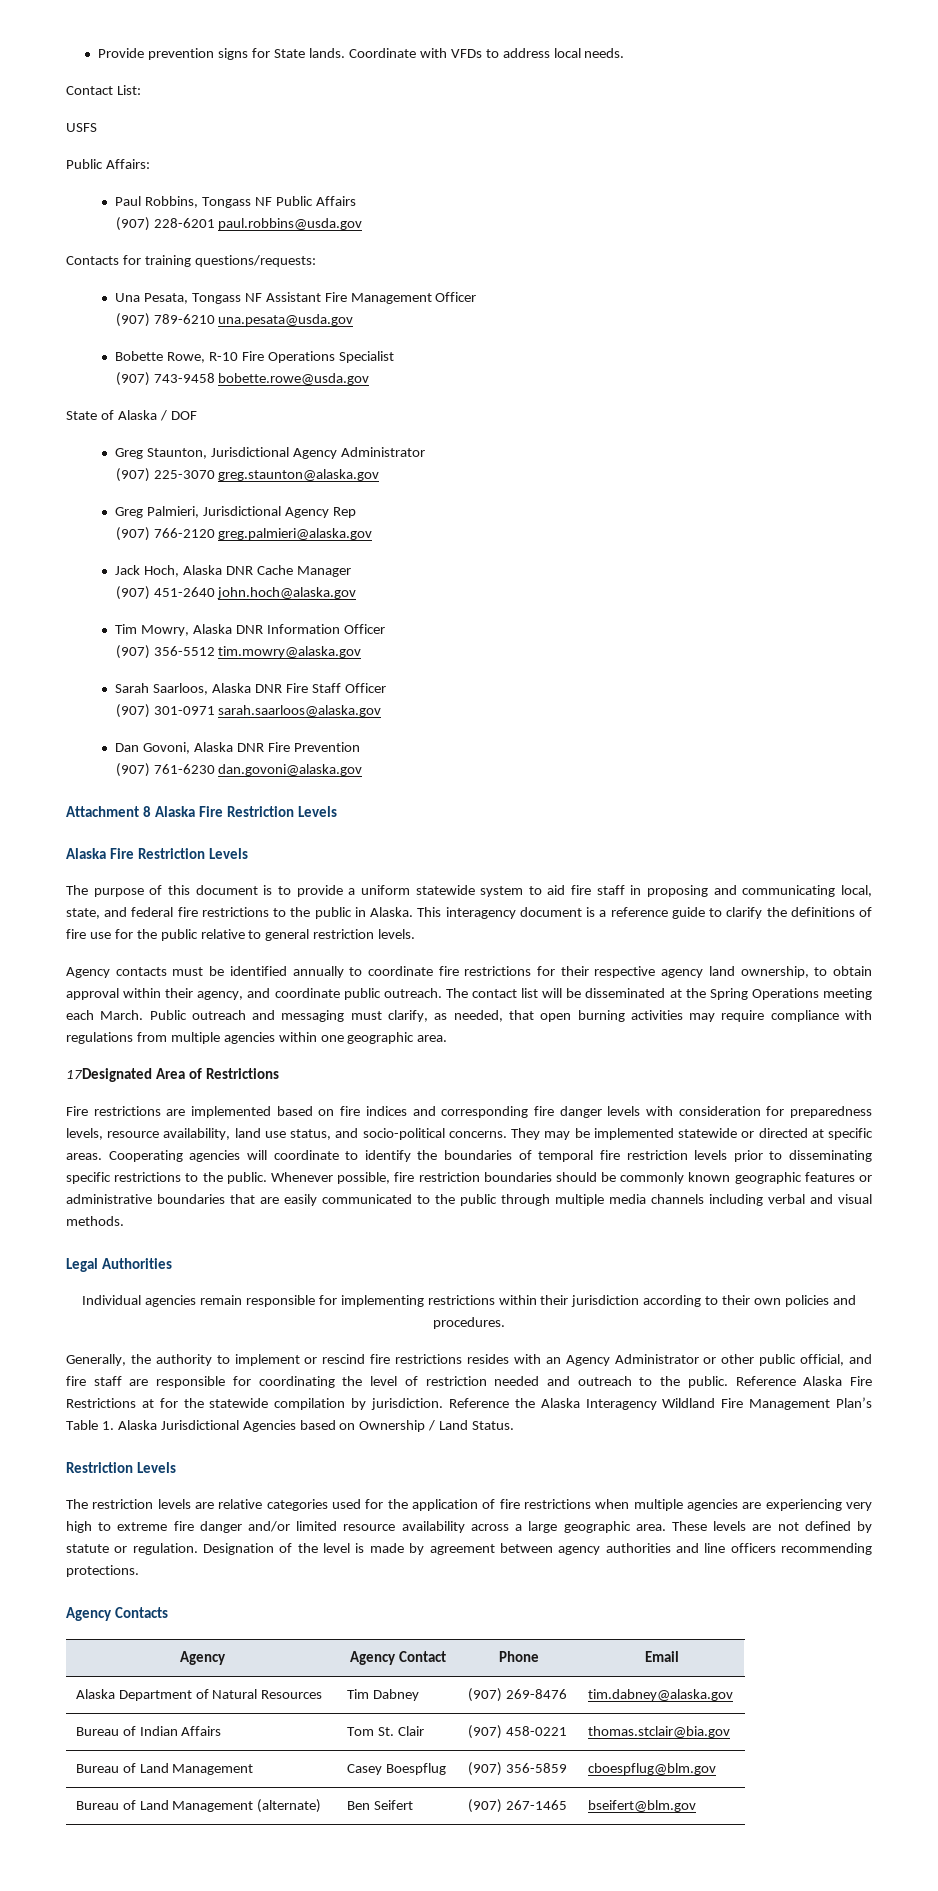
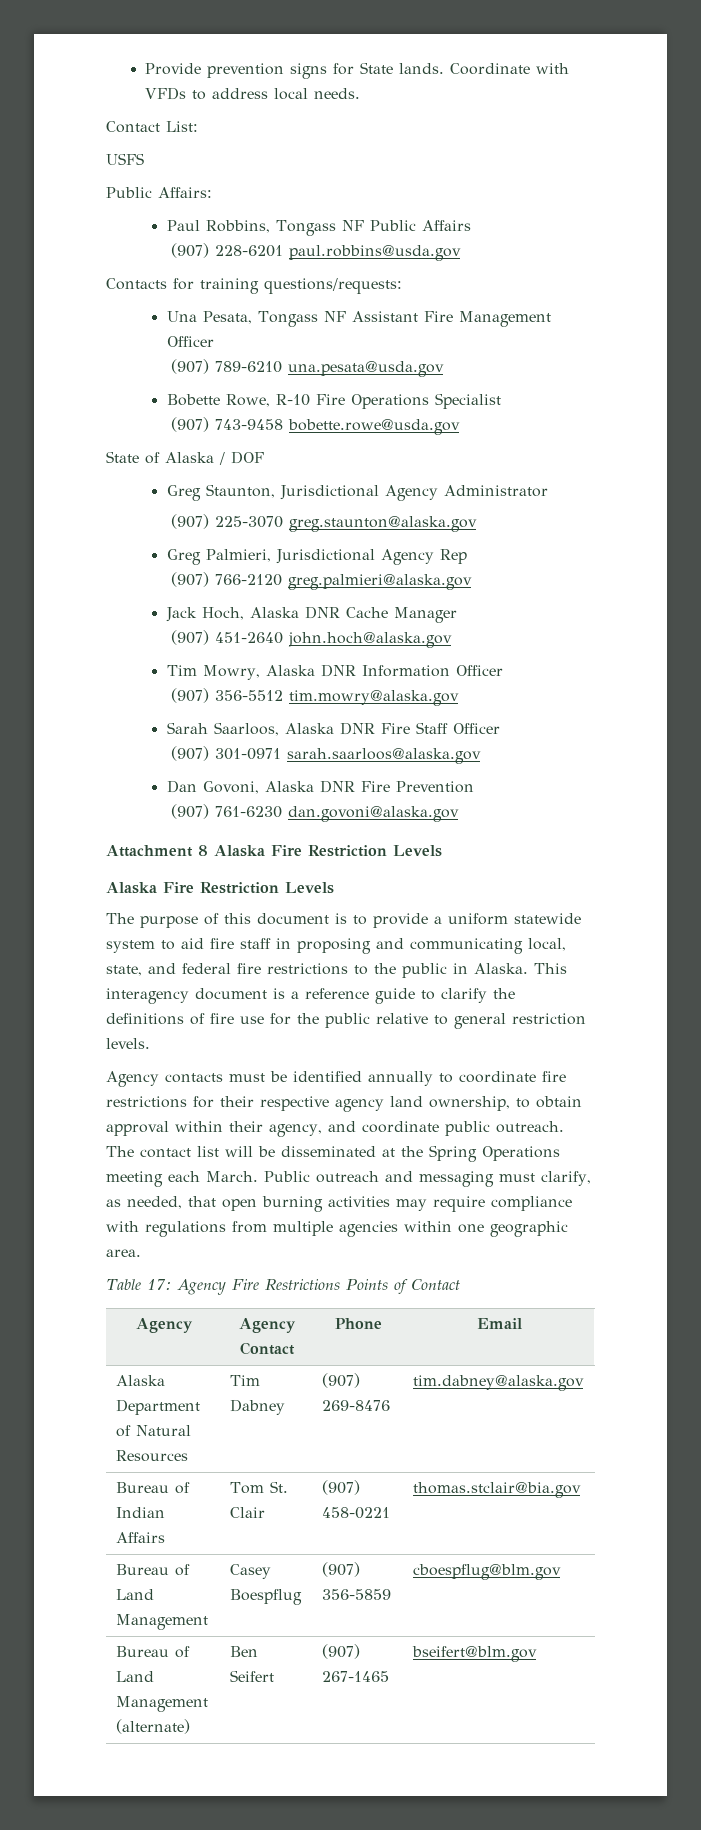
[66,1068,279,1082] [66,1106,872,1118] [66,1128,874,1140] [66,1150,872,1162] [66,1172,872,1184] [66,1194,872,1206] [66,1216,124,1226] [66,1258,172,1272] [82,1295,856,1307] [433,1317,505,1329] [66,1354,873,1366] [66,1376,872,1388] [66,1397,873,1410] [66,1420,515,1432] [66,1462,176,1473] [66,1499,873,1511] [66,1521,873,1533] [66,1543,873,1555] [66,1565,139,1577] [66,1607,168,1621] 17Designated Area of Restrictions // Fire restrictions are implemented based on fire indices and corresponding fire danger levels with consideration for preparedness levels, resource availability, land use status, and socio-political concerns. They may be implemented statewide or directed at specific areas. Cooperating agencies will coordinate to identify the boundaries of temporal fire restriction levels prior to disseminating specific restrictions to the public. Whenever possible, fire restriction boundaries should be commonly known geographic features or administrative boundaries that are easily communicated to the public through multiple media channels including verbal and visual methods. // Legal Authorities // Individual agencies remain responsible for implementing restrictions within their jurisdiction according to their own policies and procedures. // Generally, the authority to implement or rescind fire restrictions resides with an Agency Administrator or other public official, and fire staff are responsible for coordinating the level of restriction needed and outreach to the public. Reference Alaska Fire Restrictions at for the statewide compilation by jurisdiction. Reference the Alaska Interagency Wildland Fire Management Plan’s Table 1. Alaska Jurisdictional Agencies based on Ownership / Land Status. // Restriction Levels // The restriction levels are relative categories used for the application of fire restrictions when multiple agencies are experiencing very high to extreme fire danger and/or limited resource availability across a large geographic area. These levels are not defined by statute or regulation. Designation of the level is made by agreement between agency authorities and line officers recommending protections. // Agency Contacts -> [106,1279,460,1295] Table 17: Agency Fire Restrictions Points of Contact

